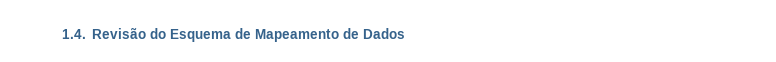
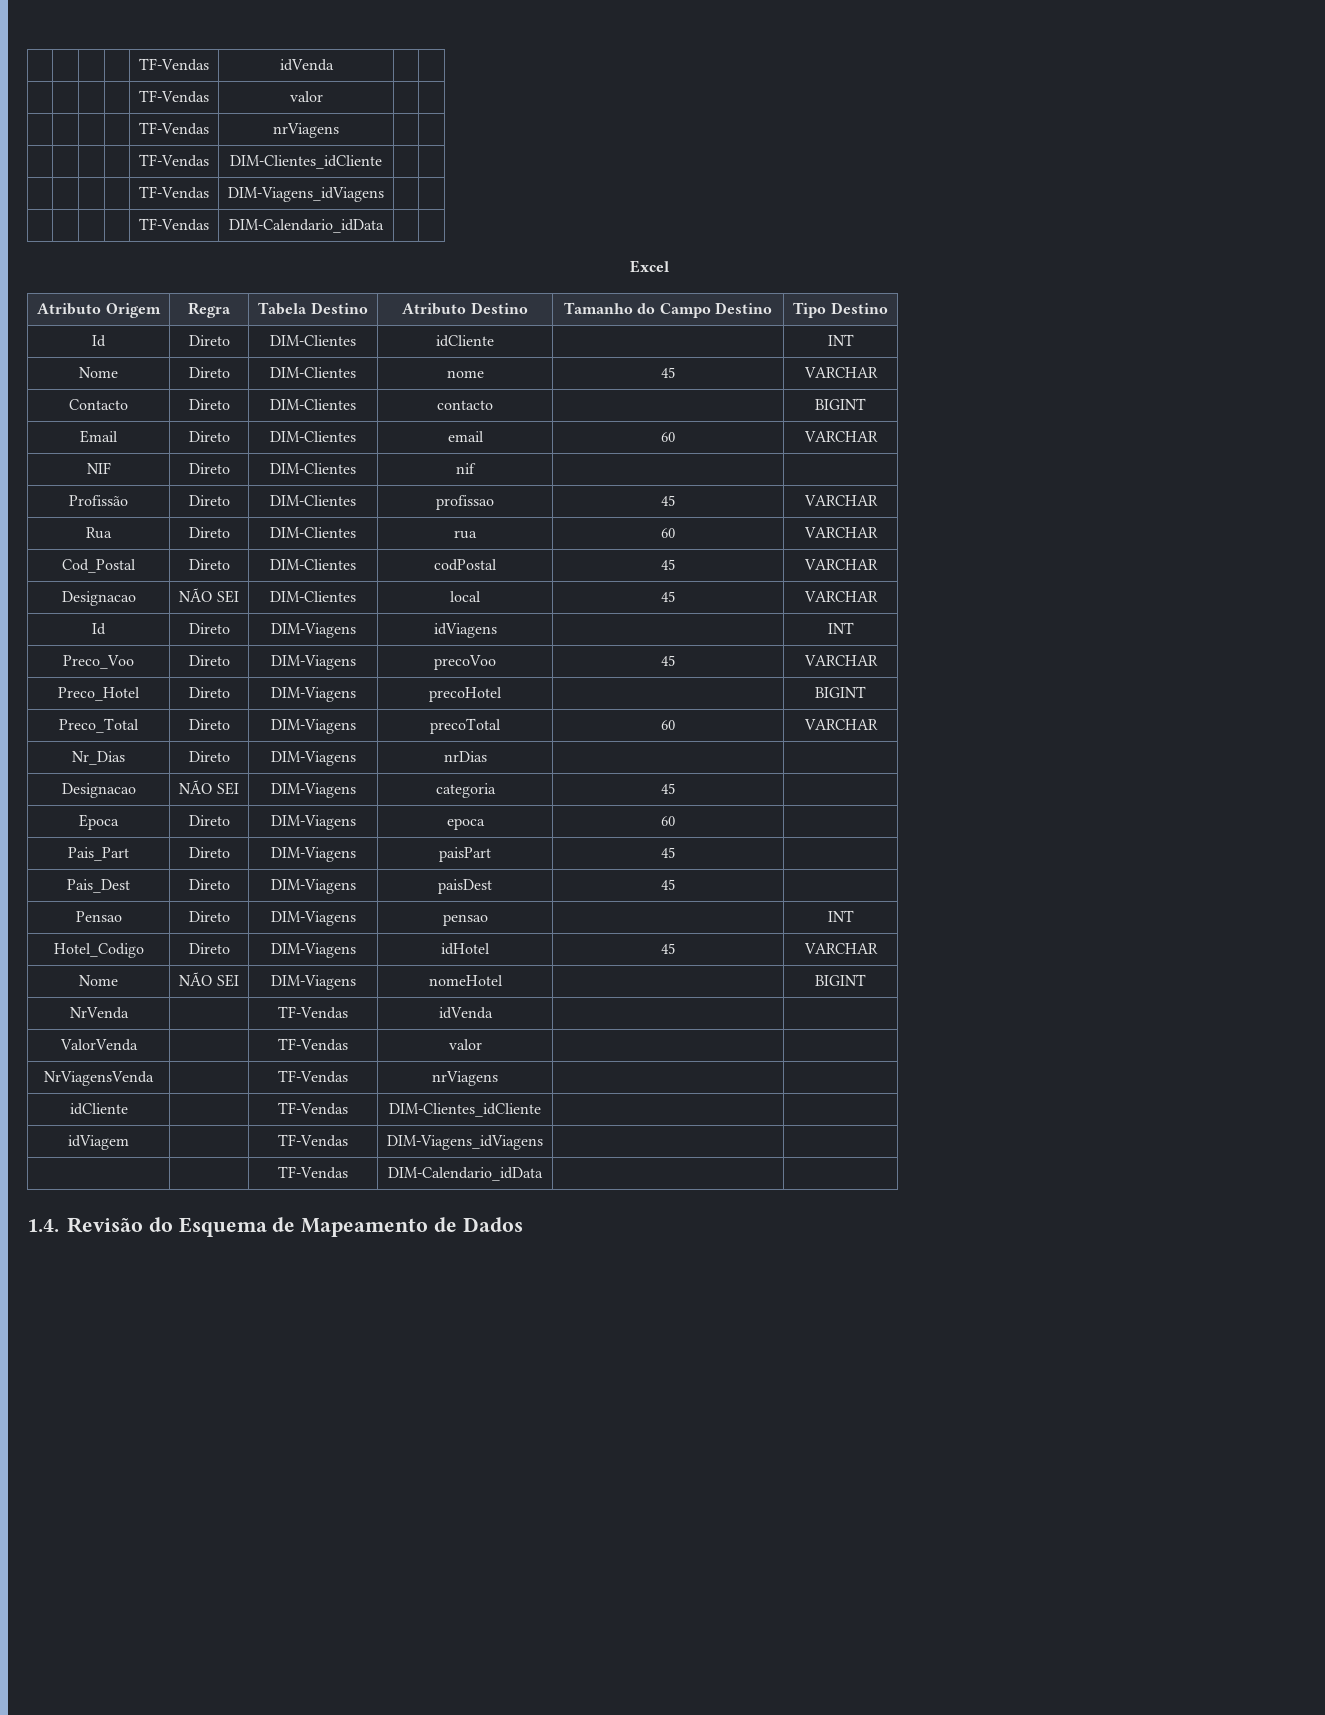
(62, 34) none -> [139,58,209,71] [279,59,334,71] [139,90,209,103] [289,91,323,102] [139,122,209,135] [273,123,339,138] [139,154,209,167] [230,155,382,169] [139,186,209,199] [228,187,384,202] [139,218,209,231] [229,219,384,233] [630,260,669,273] [37,303,161,318] [188,302,231,318] [258,302,368,315] [402,302,528,315] [564,302,772,318] [793,302,888,318] [92,335,106,347] [188,335,230,346] [270,335,356,346] [436,335,494,347] [827,334,854,346] [79,367,118,378] [188,367,230,378] [270,367,356,378] [446,370,484,378] [661,367,675,378] [803,367,878,378] [69,399,128,410] [188,399,230,410] [270,399,356,410] [437,400,493,410] [815,398,866,410] [80,430,118,443] [188,431,230,442] [270,431,356,442] [447,431,484,442] [661,432,675,442] [803,431,878,442] [86,462,111,474] [188,463,230,474] [270,463,356,474] [456,463,476,474] [69,495,128,506] [188,495,230,506] [270,495,356,506] [436,495,494,510] [661,495,675,506] [803,495,878,506] [86,527,112,539] [188,527,230,538] [270,527,356,538] [454,530,477,539] [661,528,675,538] [803,527,878,538] [62,559,136,573] [188,559,230,570] [270,559,356,570] [434,559,497,571] [661,559,675,570] [803,559,878,570] [61,591,136,606] [179,588,239,603] [270,591,356,602] [450,591,481,602] [661,591,675,602] [803,591,878,602] [92,623,106,635] [188,623,230,634] [270,623,356,638] [433,623,497,638] [827,622,854,634] [63,655,134,669] [188,655,230,666] [270,655,356,670] [434,655,496,670] [661,655,675,666] [803,655,878,666] [58,687,140,701] [188,687,230,698] [270,687,356,702] [429,687,502,702] [815,686,866,698] [59,718,139,733] [188,719,230,730] [270,719,356,734] [430,718,501,734] [661,720,675,730] [803,719,878,730] [72,751,125,765] [188,751,230,762] [270,751,356,766] [443,751,487,762] [61,783,136,798] [179,780,239,795] [270,783,356,798] [435,783,496,798] [661,783,675,794] [79,814,119,830] [188,815,230,826] [270,815,356,830] [446,818,485,830] [661,816,675,826] [68,847,129,861] [188,847,230,858] [270,847,356,862] [439,847,491,862] [661,847,675,858] [67,879,130,893] [188,879,230,890] [270,879,356,894] [438,879,492,894] [661,879,675,890] [75,911,122,922] [188,911,230,922] [270,911,356,926] [442,914,488,926] [827,910,854,922] [53,943,144,958] [188,943,230,954] [270,943,356,958] [441,943,490,955] [661,943,675,954] [803,943,878,954] [79,975,118,986] [179,972,239,987] [270,975,356,990] [428,975,503,986] [815,974,866,986] [69,1007,129,1019] [278,1006,348,1019] [438,1007,493,1019] [59,1039,138,1051] [278,1038,348,1051] [448,1039,482,1050] [44,1071,154,1086] [278,1070,348,1083] [432,1071,498,1086] [69,1103,128,1115] [278,1102,348,1115] [389,1103,541,1117] [68,1135,129,1150] [278,1134,348,1147] [387,1135,543,1150] [278,1166,348,1179] [388,1167,543,1181] | | | | TF-Vendas | idVenda | | // | | | | TF-Vendas | valor | | // | | | | TF-Vendas | nrViagens | | // | | | | TF-Vendas | DIM-Clientes_idCliente | | // | | | | TF-Vendas | DIM-Viagens_idViagens | | // | | | | TF-Vendas | DIM-Calendario_idData | | // Excel // Atributo Origem | Regra | Tabela Destino | Atributo Destino | Tamanho do Campo Destino | Tipo Destino // Id | Direto | DIM-Clientes | idCliente | | INT // Nome | Direto | DIM-Clientes | nome | 45 | VARCHAR // Contacto | Direto | DIM-Clientes | contacto | | BIGINT // Email | Direto | DIM-Clientes | email | 60 | VARCHAR // NIF | Direto | DIM-Clientes | nif | | // Profissão | Direto | DIM-Clientes | profissao | 45 | VARCHAR // Rua | Direto | DIM-Clientes | rua | 60 | VARCHAR // Cod_Postal | Direto | DIM-Clientes | codPostal | 45 | VARCHAR // Designacao | NÃO SEI | DIM-Clientes | local | 45 | VARCHAR // Id | Direto | DIM-Viagens | idViagens | | INT // Preco_Voo | Direto | DIM-Viagens | precoVoo | 45 | VARCHAR // Preco_Hotel | Direto | DIM-Viagens | precoHotel | | BIGINT // Preco_Total | Direto | DIM-Viagens | precoTotal | 60 | VARCHAR // Nr_Dias | Direto | DIM-Viagens | nrDias | | // Designacao | NÃO SEI | DIM-Viagens | categoria | 45 | // Epoca | Direto | DIM-Viagens | epoca | 60 | // Pais_Part | Direto | DIM-Viagens | paisPart | 45 | // Pais_Dest | Direto | DIM-Viagens | paisDest | 45 | // Pensao | Direto | DIM-Viagens | pensao | | INT // Hotel_Codigo | Direto | DIM-Viagens | idHotel | 45 | VARCHAR // Nome | NÃO SEI | DIM-Viagens | nomeHotel | | BIGINT // NrVenda | | TF-Vendas | idVenda | | // ValorVenda | | TF-Vendas | valor | | // NrViagensVenda | | TF-Vendas | nrViagens | | // idCliente | | TF-Vendas | DIM-Clientes_idCliente | | // idViagem | | TF-Vendas | DIM-Viagens_idViagens | | // | | TF-Vendas | DIM-Calendario_idData | | //

